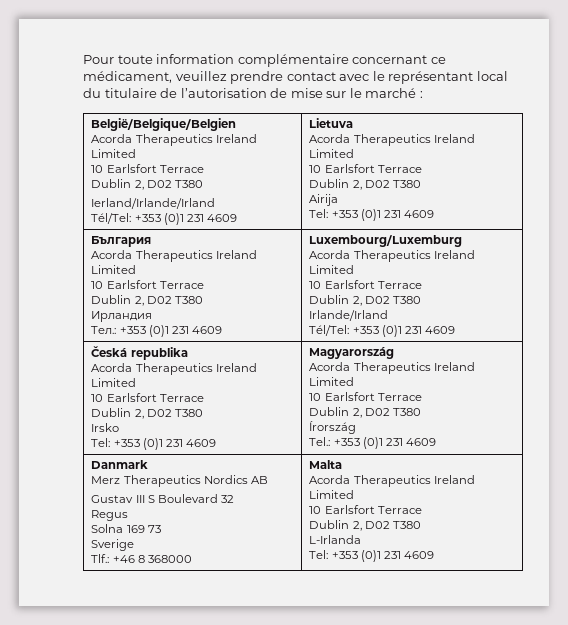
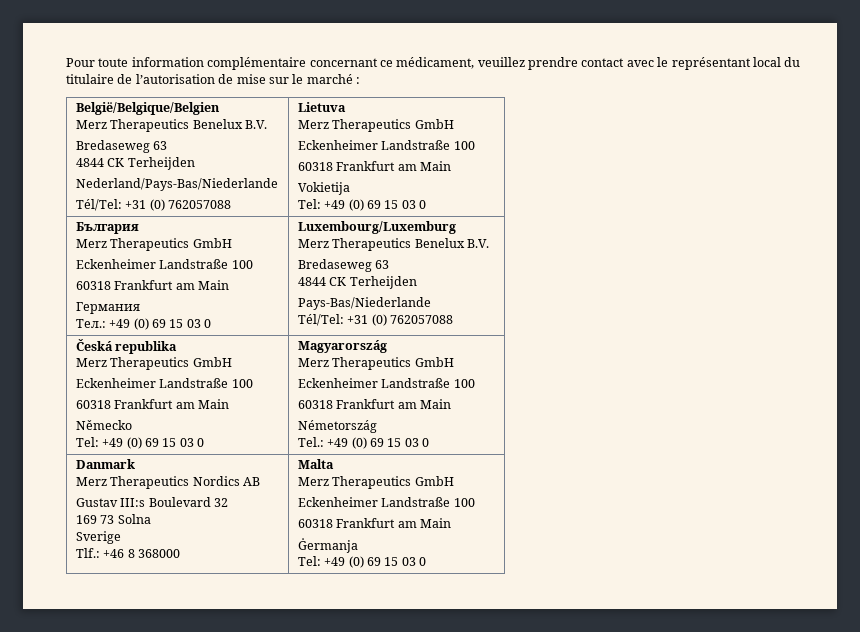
[91,134,257,146] [91,149,137,158] [91,164,204,173] [91,179,203,190] [91,198,216,209] [91,213,237,225] [309,118,354,128] [309,134,475,146] [309,149,355,158] [309,164,422,173] [309,179,421,190] [309,194,339,206] [309,209,434,221] [91,236,152,247] [91,250,257,262] [91,265,137,274] [91,280,204,289] [91,295,203,306] [91,311,153,322] [91,325,222,337] [309,235,463,247] [309,250,475,262] [309,265,355,274] [309,280,422,289] [309,295,421,306] [309,310,389,321] [309,325,455,337] [91,346,188,360] [91,363,257,375] [91,378,137,387] [91,393,204,402] [91,408,203,419] [91,423,120,432] [91,438,216,450] [309,347,395,359] [309,362,475,374] [309,377,355,386] [309,392,422,401] [309,407,421,418] [309,421,357,434] [309,437,436,449] Acorda Therapeutics Ireland Limited // 10 Earlsfort Terrace // Dublin 2, D02 T380 // Ierland/Irlande/Irland // Tél/Tel: +353 (0)1 231 4609 | Lietuva // Acorda Therapeutics Ireland Limited // 10 Earlsfort Terrace // Dublin 2, D02 T380 // Airija // Tel: +353 (0)1 231 4609 // България // Acorda Therapeutics Ireland Limited // 10 Earlsfort Terrace // Dublin 2, D02 T380 // Ирландия // Teл.: +353 (0)1 231 4609 | Luxembourg/Luxemburg // Acorda Therapeutics Ireland Limited // 10 Earlsfort Terrace // Dublin 2, D02 T380 // Irlande/Irland // Tél/Tel: +353 (0)1 231 4609 // Česká republika // Acorda Therapeutics Ireland Limited // 10 Earlsfort Terrace // Dublin 2, D02 T380 // Irsko // Tel: +353 (0)1 231 4609 | Magyarország // Acorda Therapeutics Ireland Limited // 10 Earlsfort Terrace // Dublin 2, D02 T380 // Írország // Tel.: +353 (0)1 231 4609 -> [75,119,268,132] [75,140,168,153] [75,157,195,170] [75,178,278,191] [75,199,232,211] [297,102,346,112] [297,119,454,132] [297,140,475,150] [297,161,452,171] [297,182,350,195] [297,199,427,211] [75,222,139,234] [75,238,232,251] [75,259,253,269] [75,280,230,290] [75,302,140,314] [75,318,212,330] [297,221,456,234] [297,238,490,251] [297,259,390,272] [297,276,417,289] [297,297,431,310] [297,314,454,326] [75,339,178,354] [75,357,232,370] [75,378,253,388] [75,399,230,409] [75,420,132,430] [75,437,205,449] [297,340,387,353] [297,357,454,370] [297,378,475,388] [297,399,452,409] [297,420,377,433] [297,437,430,449] Merz Therapeutics Benelux B.V. // Bredaseweg 63 // 4844 CK Terheijden // Nederland/Pays-Bas/Niederlande // Tél/Tel: +31 (0) 762057088 | Lietuva // Merz Therapeutics GmbH // Eckenheimer Landstraße 100 // 60318 Frankfurt am Main // Vokietija // Tel: +49 (0) 69 15 03 0 // България // Merz Therapeutics GmbH // Eckenheimer Landstraße 100 // 60318 Frankfurt am Main // Германия // Teл.: +49 (0) 69 15 03 0 | Luxembourg/Luxemburg // Merz Therapeutics Benelux B.V. // Bredaseweg 63 // 4844 CK Terheijden // Pays-Bas/Niederlande // Tél/Tel: +31 (0) 762057088 // Česká republika // Merz Therapeutics GmbH // Eckenheimer Landstraße 100 // 60318 Frankfurt am Main // Německo // Tel: +49 (0) 69 15 03 0 | Magyarország // Merz Therapeutics GmbH // Eckenheimer Landstraße 100 // 60318 Frankfurt am Main // Németország // Tel.: +49 (0) 69 15 03 0
[135,495,155,503] III S -> [120,498,146,507] III:s
[91,510,129,521] [91,524,124,533] Regus // Solna -> (229, 502) none
(161, 529) none -> [117,514,151,524] Solna
[309,475,475,487] [309,490,355,499] [309,505,422,514] [309,520,421,531] [309,535,362,544] [309,550,434,562] Acorda Therapeutics Ireland Limited // 10 Earlsfort Terrace // Dublin 2, D02 T380 // L-Irlanda // Tel: +353 (0)1 231 4609 -> [297,476,454,489] [297,497,475,507] [297,518,452,528] [297,538,358,553] [297,556,427,568] Merz Therapeutics GmbH // Eckenheimer Landstraße 100 // 60318 Frankfurt am Main // Ġermanja // Tel: +49 (0) 69 15 03 0

